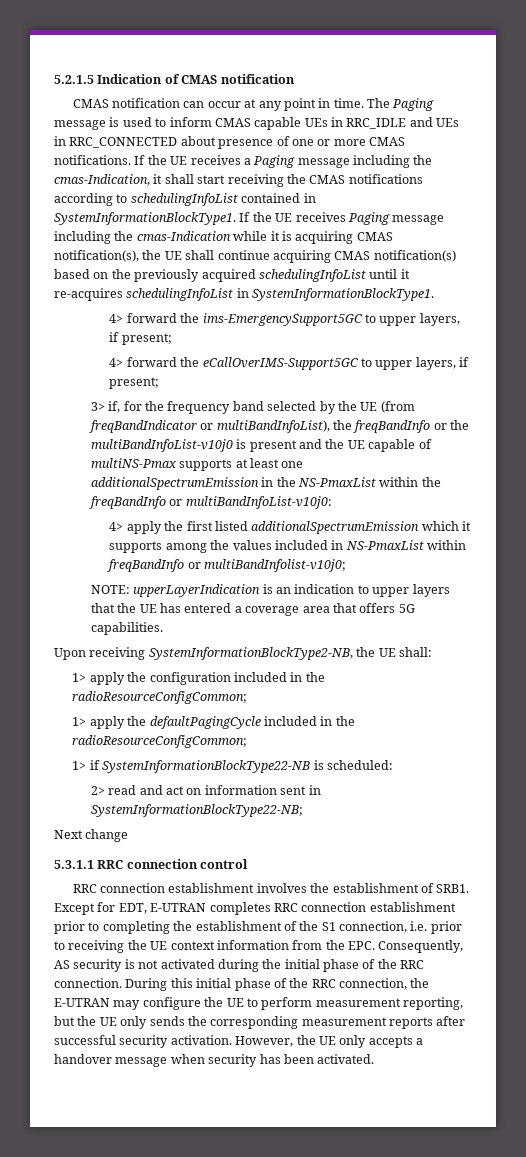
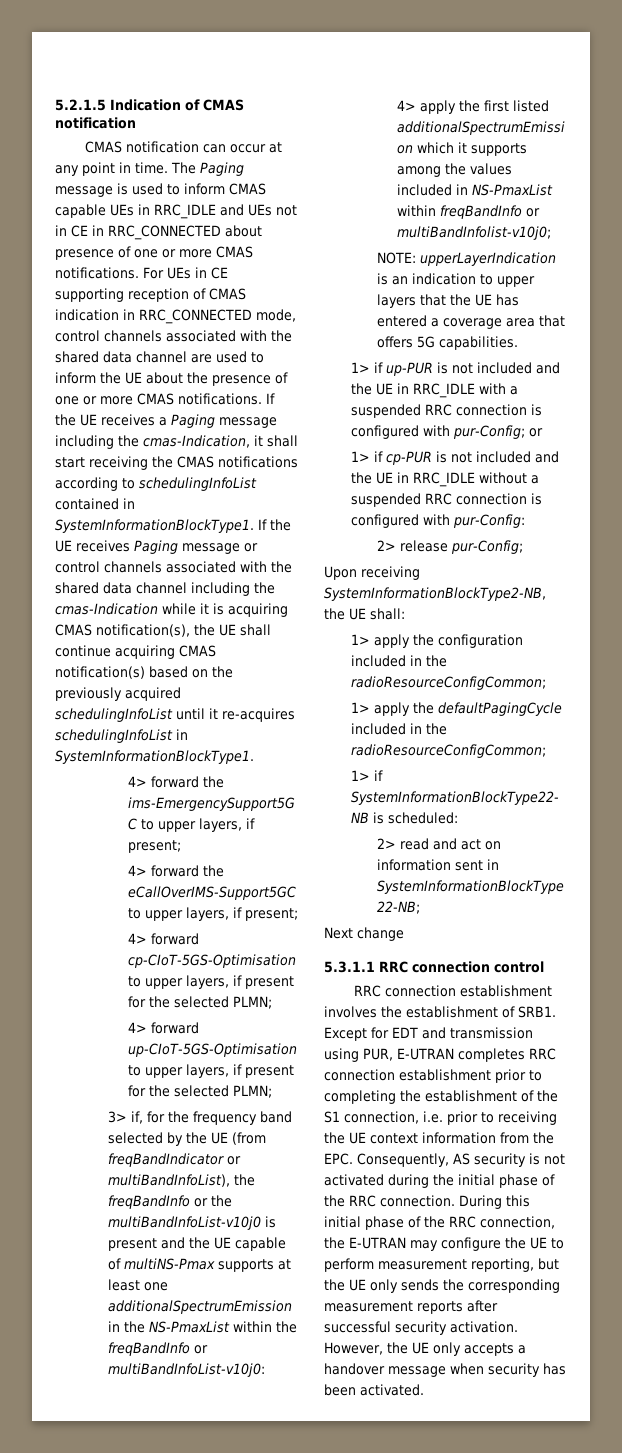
(460, 122) none -> [276,205,297,216] [55,225,88,237] not in CE
(131, 160) none -> [143,267,228,279] [55,288,246,302] [55,309,296,324] [55,330,292,342] [55,351,264,363] [55,372,288,386] [55,393,262,405] For UEs in CE supporting reception of CMAS indication in RRC_CONNECTED mode, control channels associated with the shared data channel are used to inform the UE about the presence of one or more CMAS notifications.
(445, 220) none -> [244,543,258,552] [55,561,292,573] [55,582,187,594] or control channels associated with the shared data channel
(160, 383) none -> [127,933,199,945] [127,954,296,968] [127,975,294,989] [127,996,272,1009] [127,1022,199,1034] [127,1043,297,1057] [127,1064,294,1078] [127,1085,272,1098] // 4> forward cp-CIoT-5GS-Optimisation to upper layers, if present for the selected PLMN; // 4> forward up-CIoT-5GS-Optimisation to upper layers, if present for the selected PLMN;
(163, 628) none -> [350,362,560,376] [350,383,518,398] [350,404,542,418] [350,425,543,439] [350,451,559,465] [350,472,539,487] [350,493,542,507] [350,514,525,528] [377,540,524,554] // 1> if up-PUR is not included and the UE in RRC_IDLE with a suspended RRC connection is configured with pur-Config; or // 1> if cp-PUR is not included and the UE in RRC_IDLE without a suspended RRC connection is configured with pur-Config: // 2> release pur-Config;
[118,903,147,914] EDT, -> [392,1027,533,1039] [324,1048,393,1062] EDT and transmission using PUR,

